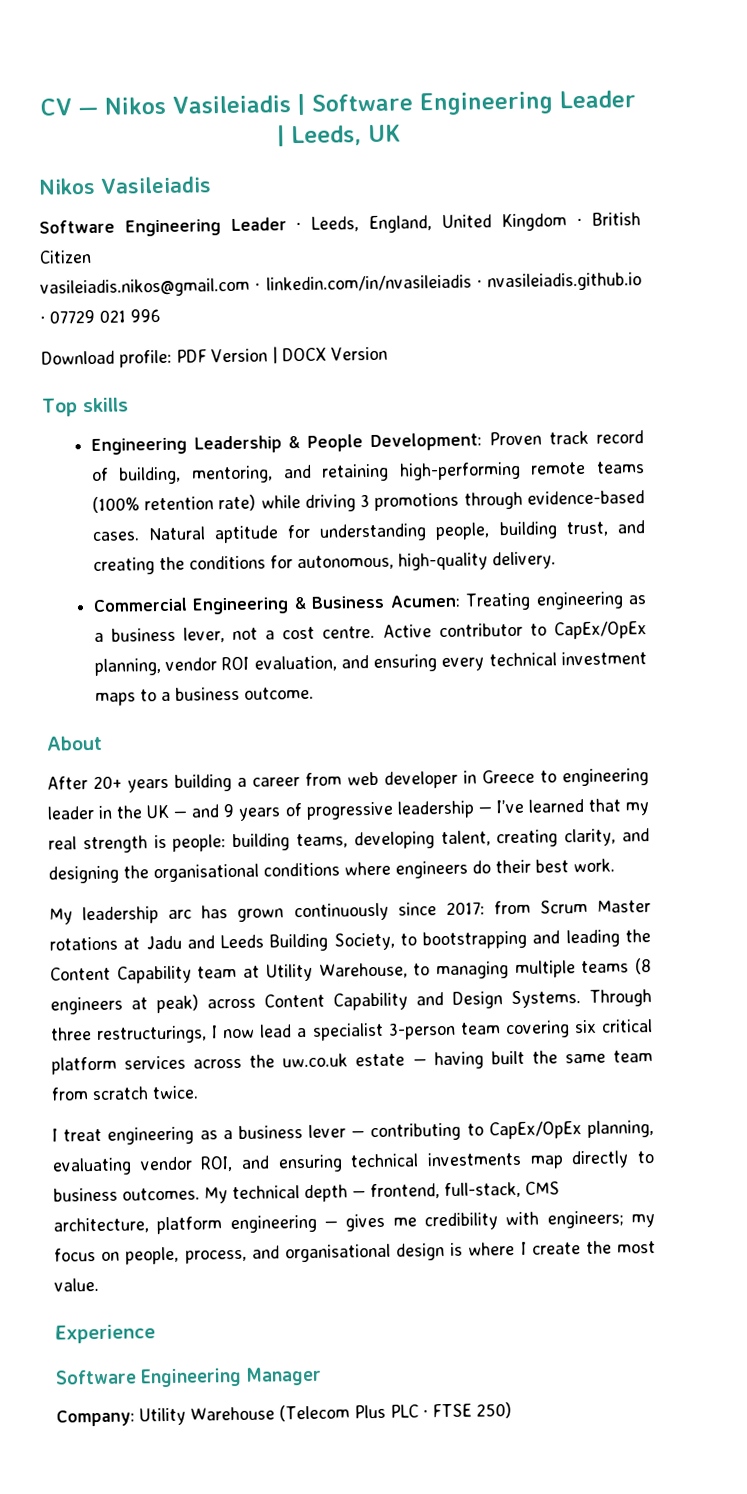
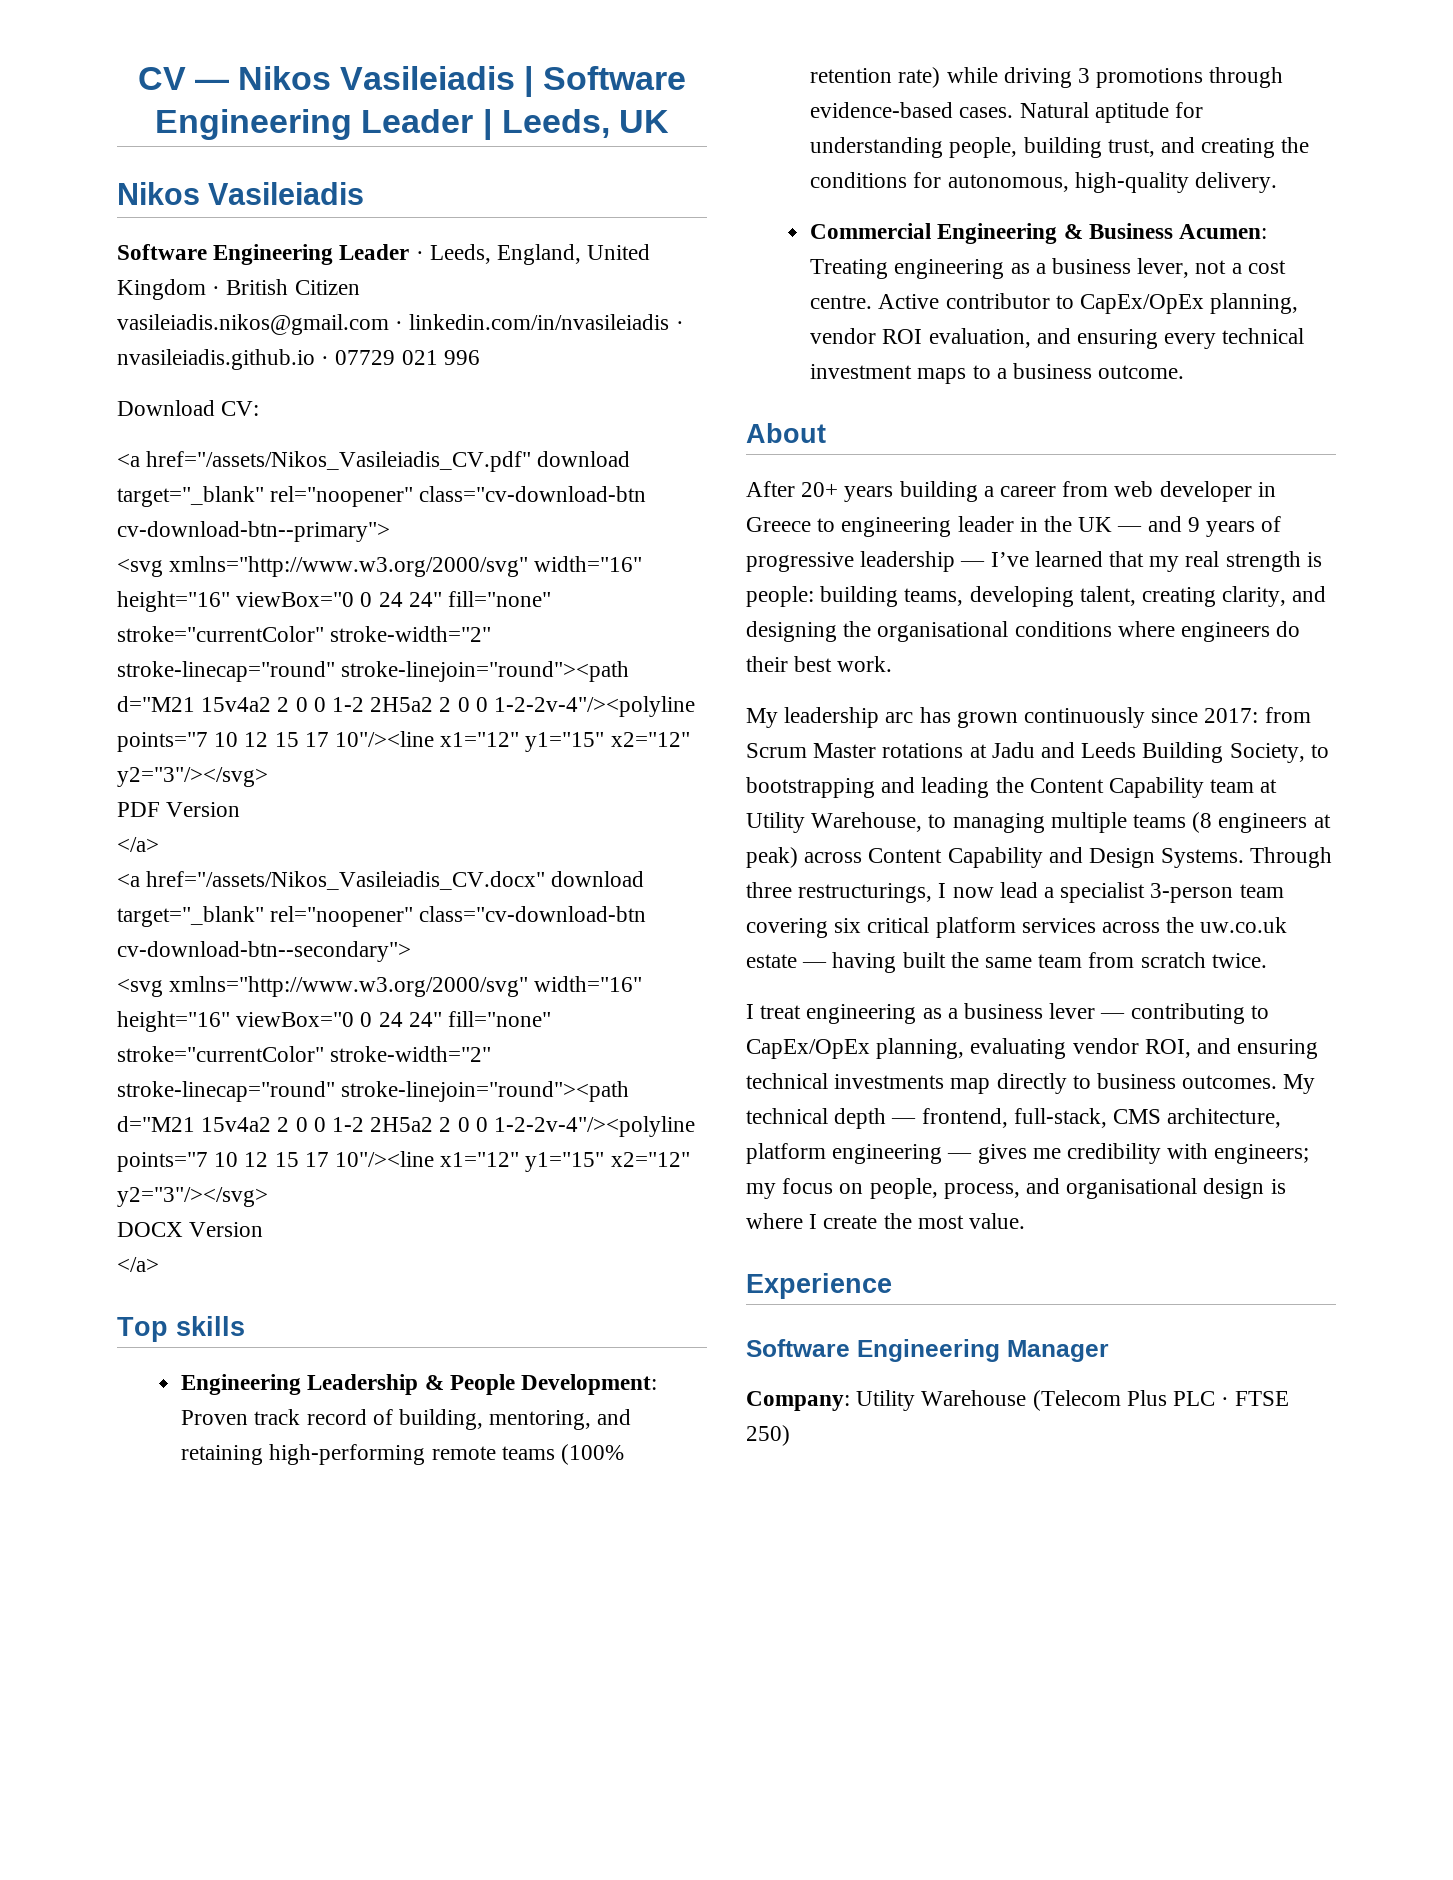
[119,346,278,368] profile: PDF Version | -> [221,401,260,416] [117,451,631,472] [117,486,647,507] [117,521,390,542] [117,556,643,577] [117,591,552,612] [117,626,492,642] [117,661,630,682] [117,696,696,717] [117,731,690,752] [117,767,268,787] [117,802,241,817] [117,837,159,852] [117,871,645,890] [117,906,647,927] [117,941,411,962] [117,976,643,997] [117,1011,552,1032] [117,1046,492,1062] [117,1081,630,1102] [117,1116,696,1137] [117,1151,690,1172] [117,1187,268,1207] CV: // <a href="/assets/Nikos_Vasileiadis_CV.pdf" download target="_blank" rel="noopener" class="cv-download-btn cv-download-btn--primary"> // <svg xmlns="http://www.w3.org/2000/svg" width="16" height="16" viewBox="0 0 24 24" fill="none" stroke="currentColor" stroke-width="2" stroke-linecap="round" stroke-linejoin="round"><path d="M21 15v4a2 2 0 0 1-2 2H5a2 2 0 0 1-2-2v-4"/><polyline points="7 10 12 15 17 10"/><line x1="12" y1="15" x2="12" y2="3"/></svg> // PDF Version // </a> // <a href="/assets/Nikos_Vasileiadis_CV.docx" download target="_blank" rel="noopener" class="cv-download-btn cv-download-btn--secondary"> // <svg xmlns="http://www.w3.org/2000/svg" width="16" height="16" viewBox="0 0 24 24" fill="none" stroke="currentColor" stroke-width="2" stroke-linecap="round" stroke-linejoin="round"><path d="M21 15v4a2 2 0 0 1-2 2H5a2 2 0 0 1-2-2v-4"/><polyline points="7 10 12 15 17 10"/><line x1="12" y1="15" x2="12" y2="3"/></svg> //
(388, 353) none -> [117,1257,159,1272] // </a>

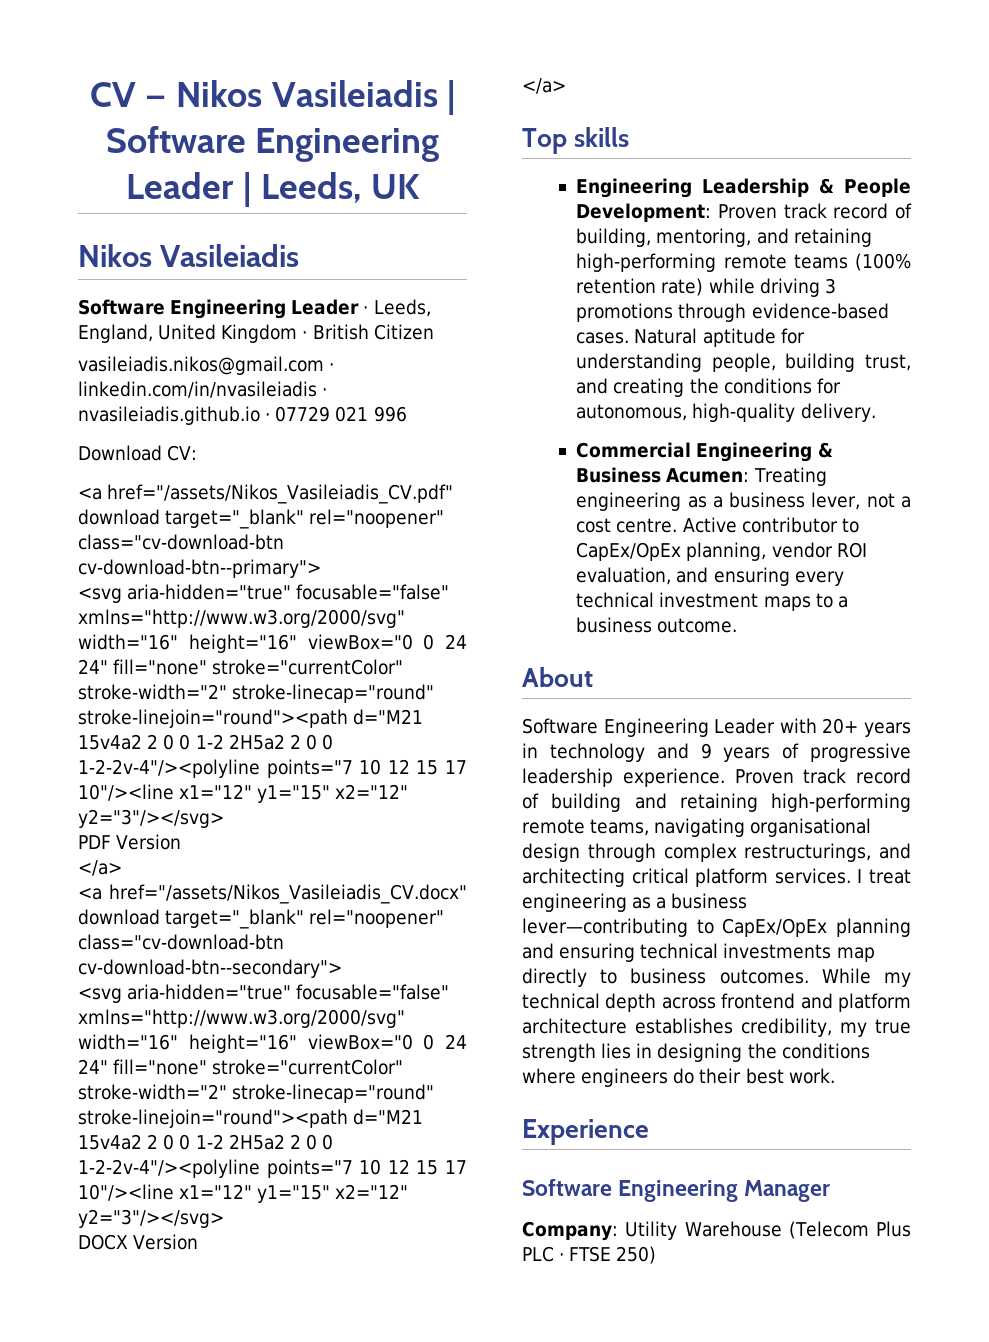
(163, 567) none -> [127,584,450,600] aria-hidden="true" focusable="false"
(163, 987) none -> [127,984,450,1000] aria-hidden="true" focusable="false"
[746,481,1276,502] [746,516,1143,537] After 20+ years building a career from web developer in Greece to engineering leader in the UK — -> [522,718,911,737] [522,743,645,762] Software Engineering Leader with 20+ years in technology
[960,551,1322,572] [746,586,1327,607] [746,621,1301,642] [746,656,893,672] [746,707,1311,728] [746,742,1329,763] [746,777,1278,798] [746,812,1331,833] [746,847,1333,868] [746,882,1284,903] [746,917,1288,938] [746,952,1267,973] — I’ve learned that my real strength is people: building teams, developing talent, creating clarity, and designing the organisational conditions where engineers do their best work. // My leadership arc has grown continuously since 2017: from Scrum Master rotations at Jadu and Leeds Building Society, to bootstrapping and leading the Content Capability team at Utility Warehouse, to managing multiple teams (8 engineers at peak) across Content Capability and Design Systems. Through three restructurings, I now lead a specialist 3-person team covering six critical platform services across the uw.co.uk estate — having built the same team from scratch twice. // -> [622,768,911,787] [522,793,911,812] [522,818,872,837] [522,843,911,862] [522,868,851,887] experience. Proven track record of building and retaining high-performing remote teams, navigating organisational design through complex restructurings, and architecting critical platform services.
[1049,1003,1269,1024] [746,1038,1191,1059] lever — contributing to CapEx/OpEx planning, evaluating vendor ROI, -> [522,918,911,937] lever—contributing to CapEx/OpEx planning
[1283,1074,1316,1094] [746,1108,1282,1129] [746,1143,1310,1164] [746,1178,1286,1199] [746,1213,1026,1229] My technical depth — frontend, full-stack, CMS architecture, platform engineering — gives me credibility with engineers; my focus on people, process, and organisational design is where I create the most value. -> [821,968,911,987] [522,993,911,1012] [522,1018,911,1037] [522,1043,870,1062] [522,1068,835,1087] While my technical depth across frontend and platform architecture establishes credibility, my true strength lies in designing the conditions where engineers do their best work.

